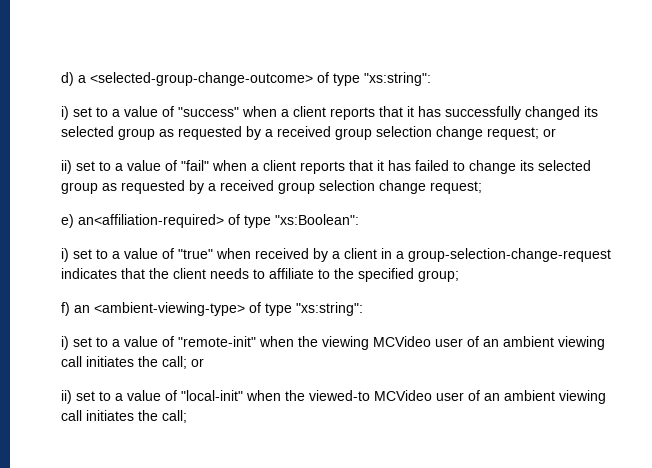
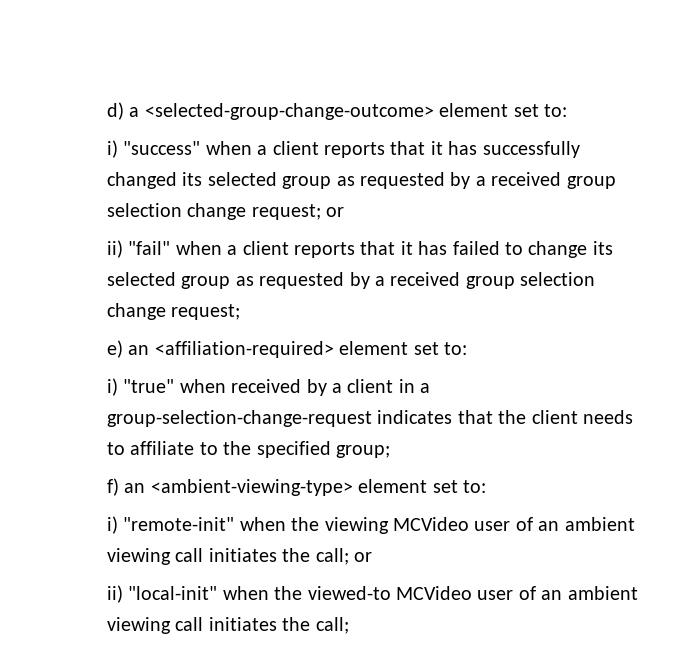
[316,72,431,86] [60,106,174,120] of type "xs:string": // i) set to a value of -> [439,103,567,117] [106,140,118,158] element set to: // i)
[75,160,177,171] set to a value of -> (123, 249) none
[77,214,359,228] [60,248,174,262] an<affiliation-required> of type "xs:Boolean": // i) set to a value of -> [128,341,467,358] [106,378,118,396] an <affiliation-required> element set to: // i)
[248,302,363,316] [60,336,174,350] of type "xs:string": // i) set to a value of -> [358,479,486,493] [106,516,118,534] element set to: // i)
[75,390,177,401] set to a value of -> (123, 594) none

